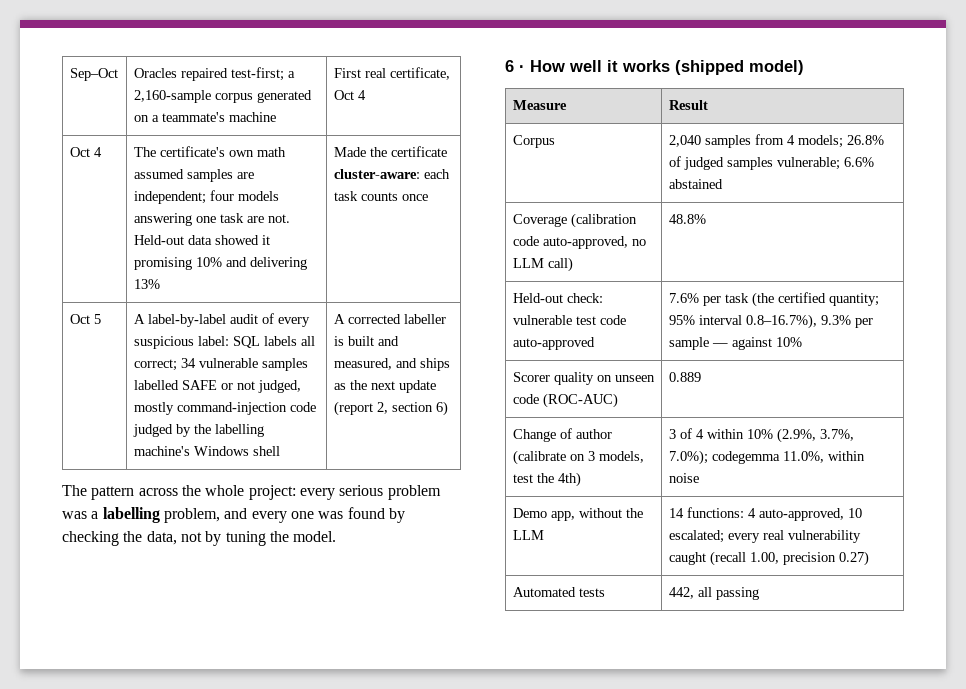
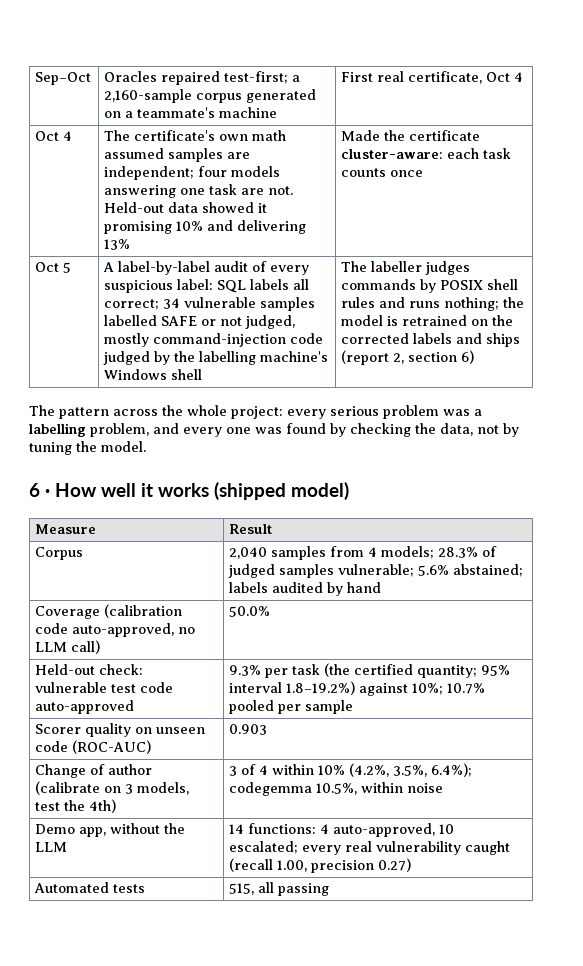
[333,314,446,324] [333,336,399,346] [333,358,450,371] [333,380,436,393] A corrected labeller is built and measured, and ships as the next update -> [341,261,471,275] [341,279,519,293] [341,297,525,311] [341,315,514,326] [341,333,521,347] The labeller judges commands by POSIX shell rules and runs nothing; the model is retrained on the corrected labels and ships
[846,135,884,145] 26.8% -> [438,547,479,558] 28.3%
[843,157,874,167] [668,179,723,189] 6.6% abstained -> [418,564,524,577] [229,582,382,596] 5.6% abstained; labels audited by hand
[668,214,706,224] 48.8% -> [229,606,271,617] 50.0%
[668,293,699,303] 7.6% -> [229,665,262,676] 9.3%
[745,314,851,329] 0.8–16.7%), 9.3% -> [286,681,486,696] [229,700,275,714] 1.8–19.2%) against 10%; 10.7% pooled
[711,337,802,350] — against 10% -> (354, 707) none
[668,372,701,382] 0.889 -> [229,724,268,735] 0.903
[776,428,854,443] [668,450,824,465] (2.9%, 3.7%, 7.0%); codegemma 11.0%, -> [349,763,473,777] [229,782,358,796] (4.2%, 3.5%, 6.4%); codegemma 10.5%,
[668,587,694,599] 442, -> [229,883,255,895] 515,

